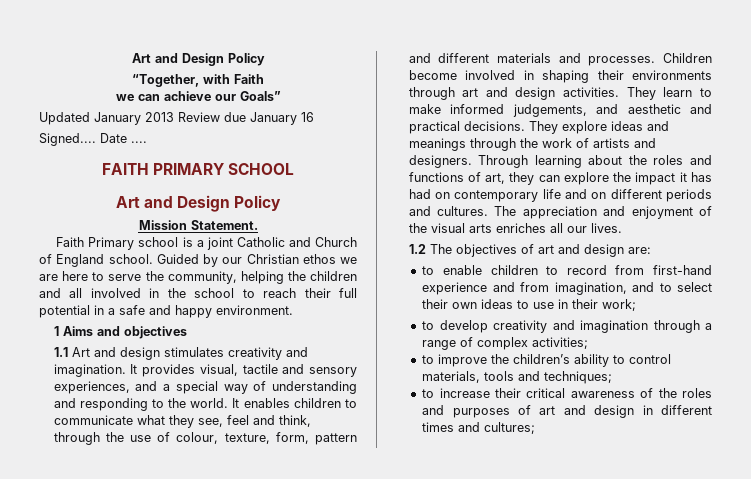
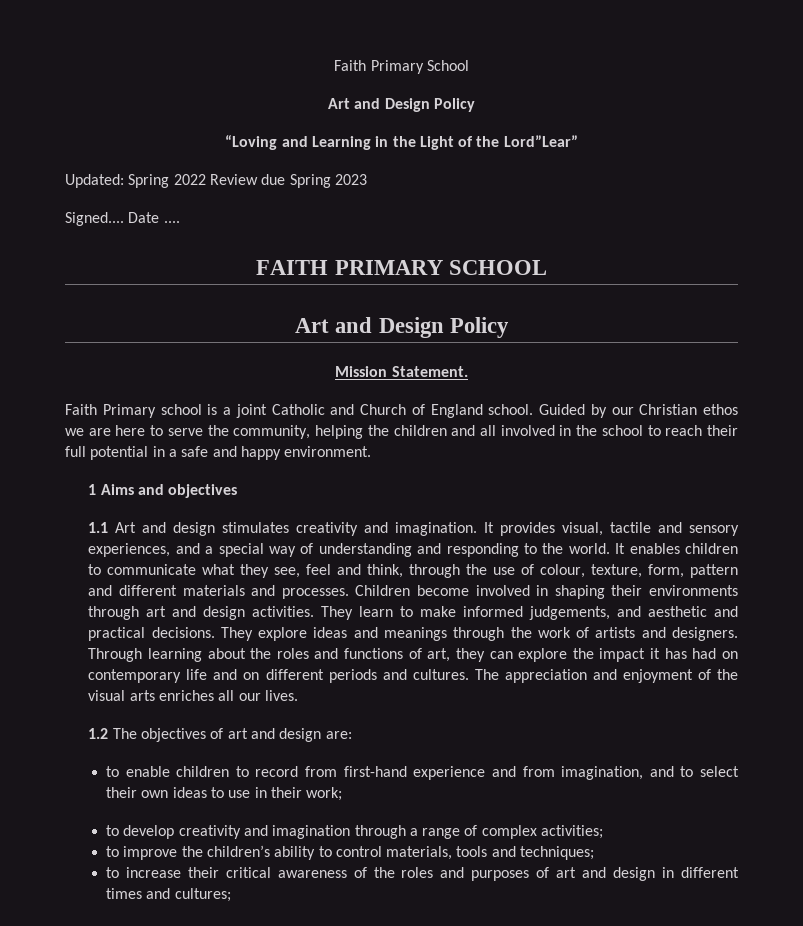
[131,53,265,66] [132,74,264,87] [115,91,281,101] [39,112,314,125] Art and Design Policy // “Together, with Faith // we can achieve our Goals” // Updated January 2013 Review due January 16 -> [334,60,469,74] [328,98,475,112] [225,135,578,150] [65,174,367,188] Faith Primary School // Art and Design Policy // “Loving and Learning in the Light of the Lord”Lear” // Updated: Spring 2022 Review due Spring 2023

